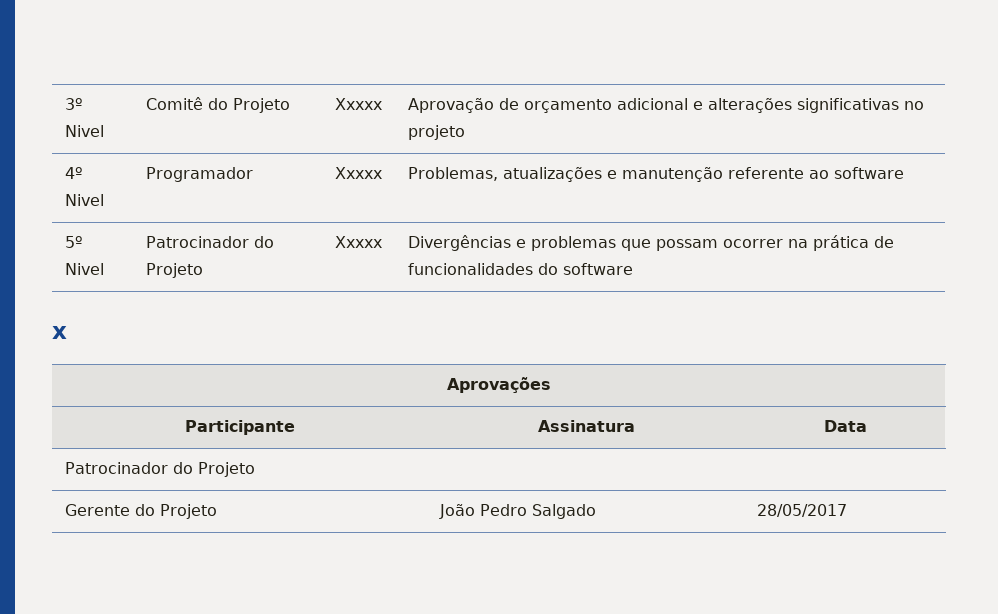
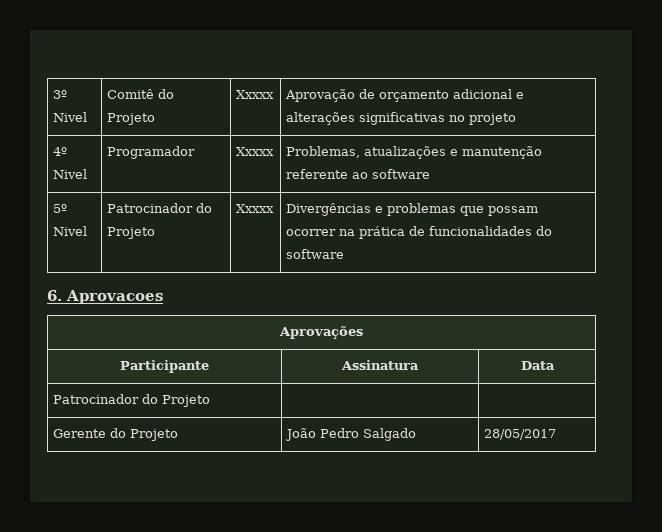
[52,326,67,339] x -> [47,290,163,304] 6. Aprovacoes

